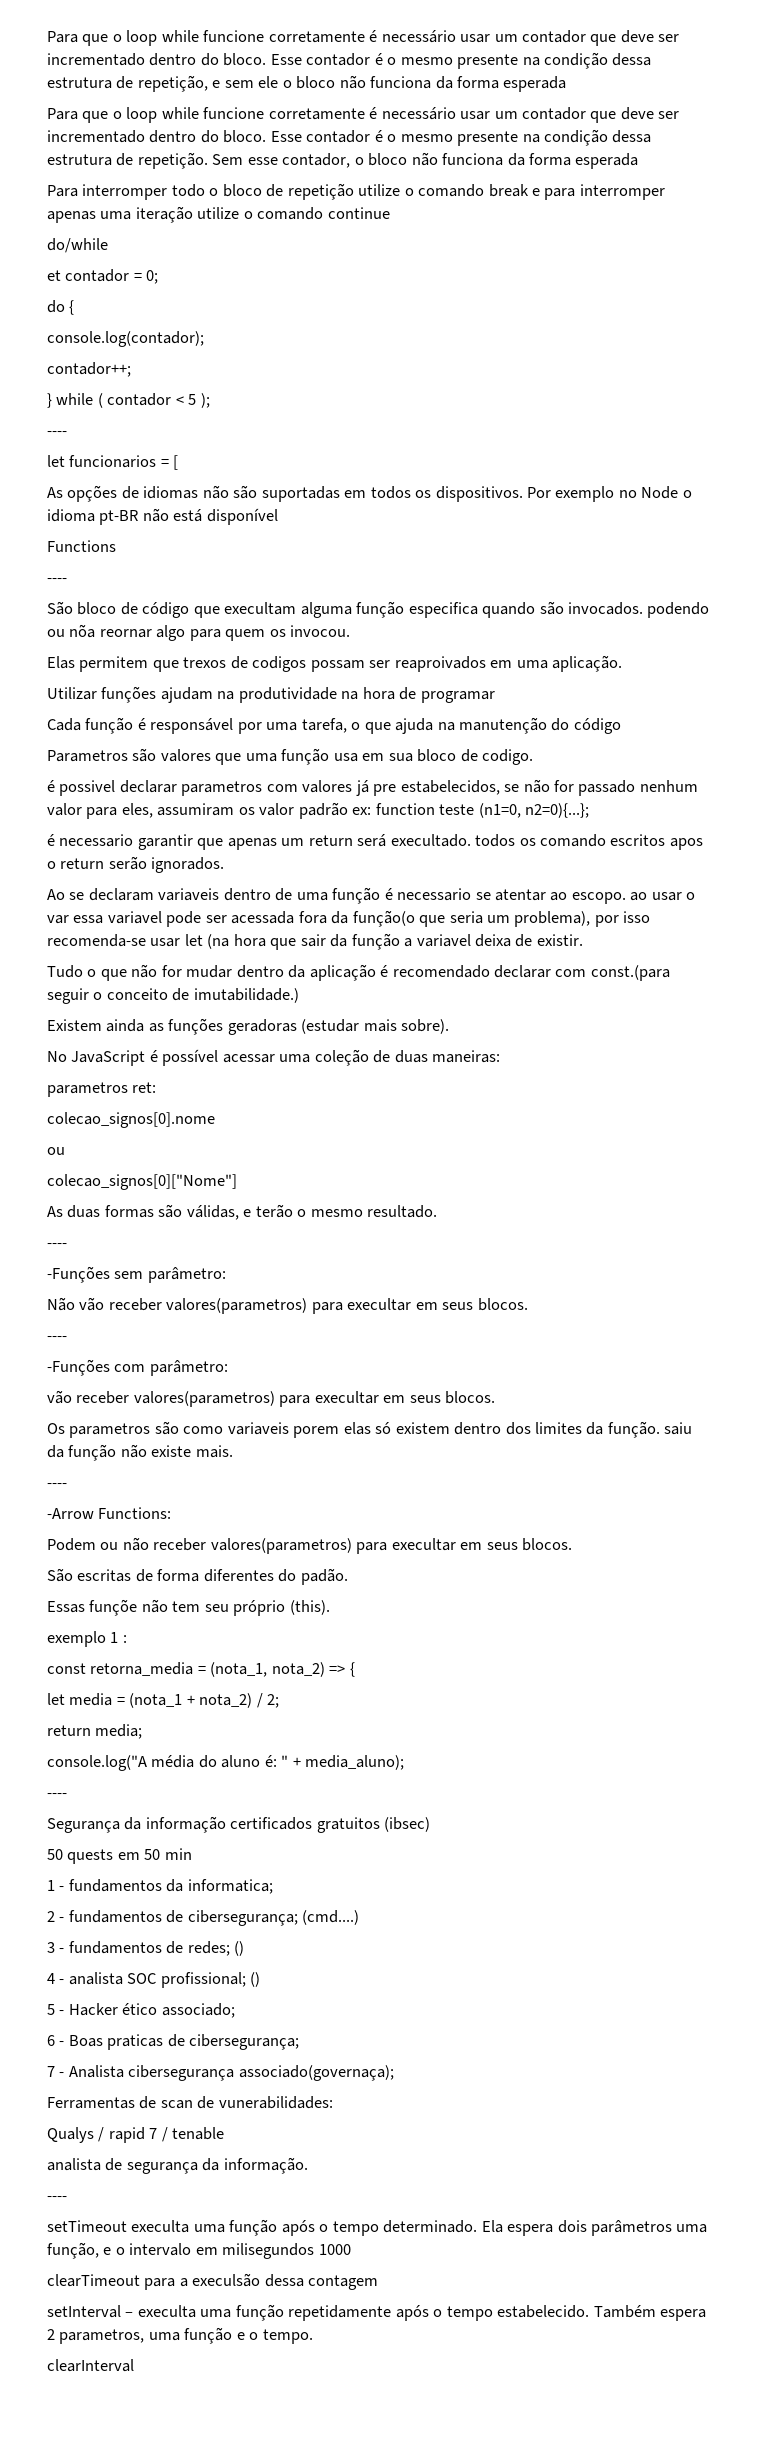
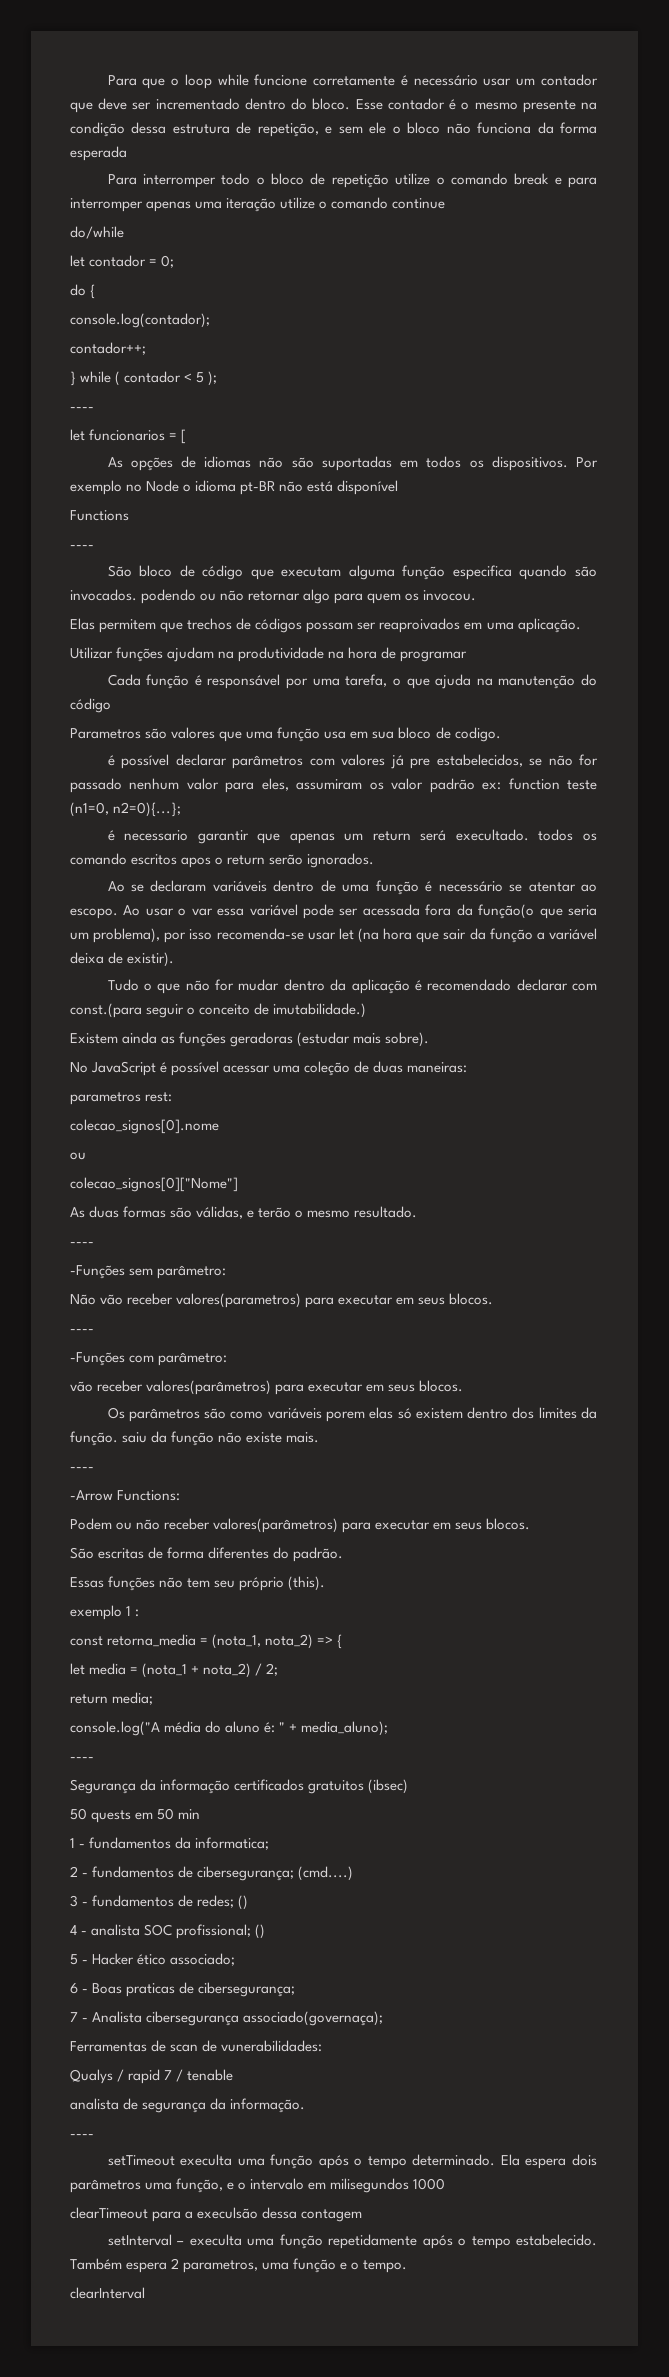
[47,107,680,123] [47,129,652,146] [47,152,639,169] // Para que o loop while funcione corretamente é necessário usar um contador que deve ser incrementado dentro do bloco. Esse contador é o mesmo presente na condição dessa estrutura de repetição. Sem esse contador, o bloco não funciona da forma esperada -> (127, 153) none
[47,270,61,281] et -> [70,255,85,267] let
[224,602,297,615] execultam -> [281,567,342,577] executam
[69,624,152,638] nõa reornar -> [220,590,301,601] não retornar
[183,656,307,672] trexos de codigos -> [187,618,303,633] trechos de códigos
[59,780,263,796] possivel declarar parametros -> [121,754,304,769] possível declarar parâmetros
[158,888,220,901] variaveis -> [212,881,267,892] variáveis
[397,888,472,901] necessario -> [438,881,503,892] necessário
[630,892,648,901] ao -> [123,905,141,916] Ao
[107,911,162,924] variavel -> [249,904,298,916] variável
[416,934,471,947] variavel -> [549,928,598,940] variável
[536,934,583,946] existir. -> [127,952,175,967] existir).
[132,1082,157,1093] ret: -> [145,1092,173,1102] rest:
[347,1298,412,1311] execultar -> [338,1295,394,1305] executar
[133,1391,379,1407] valores(parametros) para execultar -> [146,1380,364,1395] valores(parâmetros) para executar
[69,1423,151,1438] parametros -> [128,1408,200,1422] parâmetros
[227,1422,289,1435] variaveis -> [267,1408,322,1419] variáveis
[210,1538,456,1554] valores(parametros) para execultar -> [213,1518,431,1533] valores(parâmetros) para executar
[300,1568,348,1585] padão. -> [293,1547,344,1562] padrão.
[89,1599,138,1616] funçõe -> [108,1576,156,1591] funções

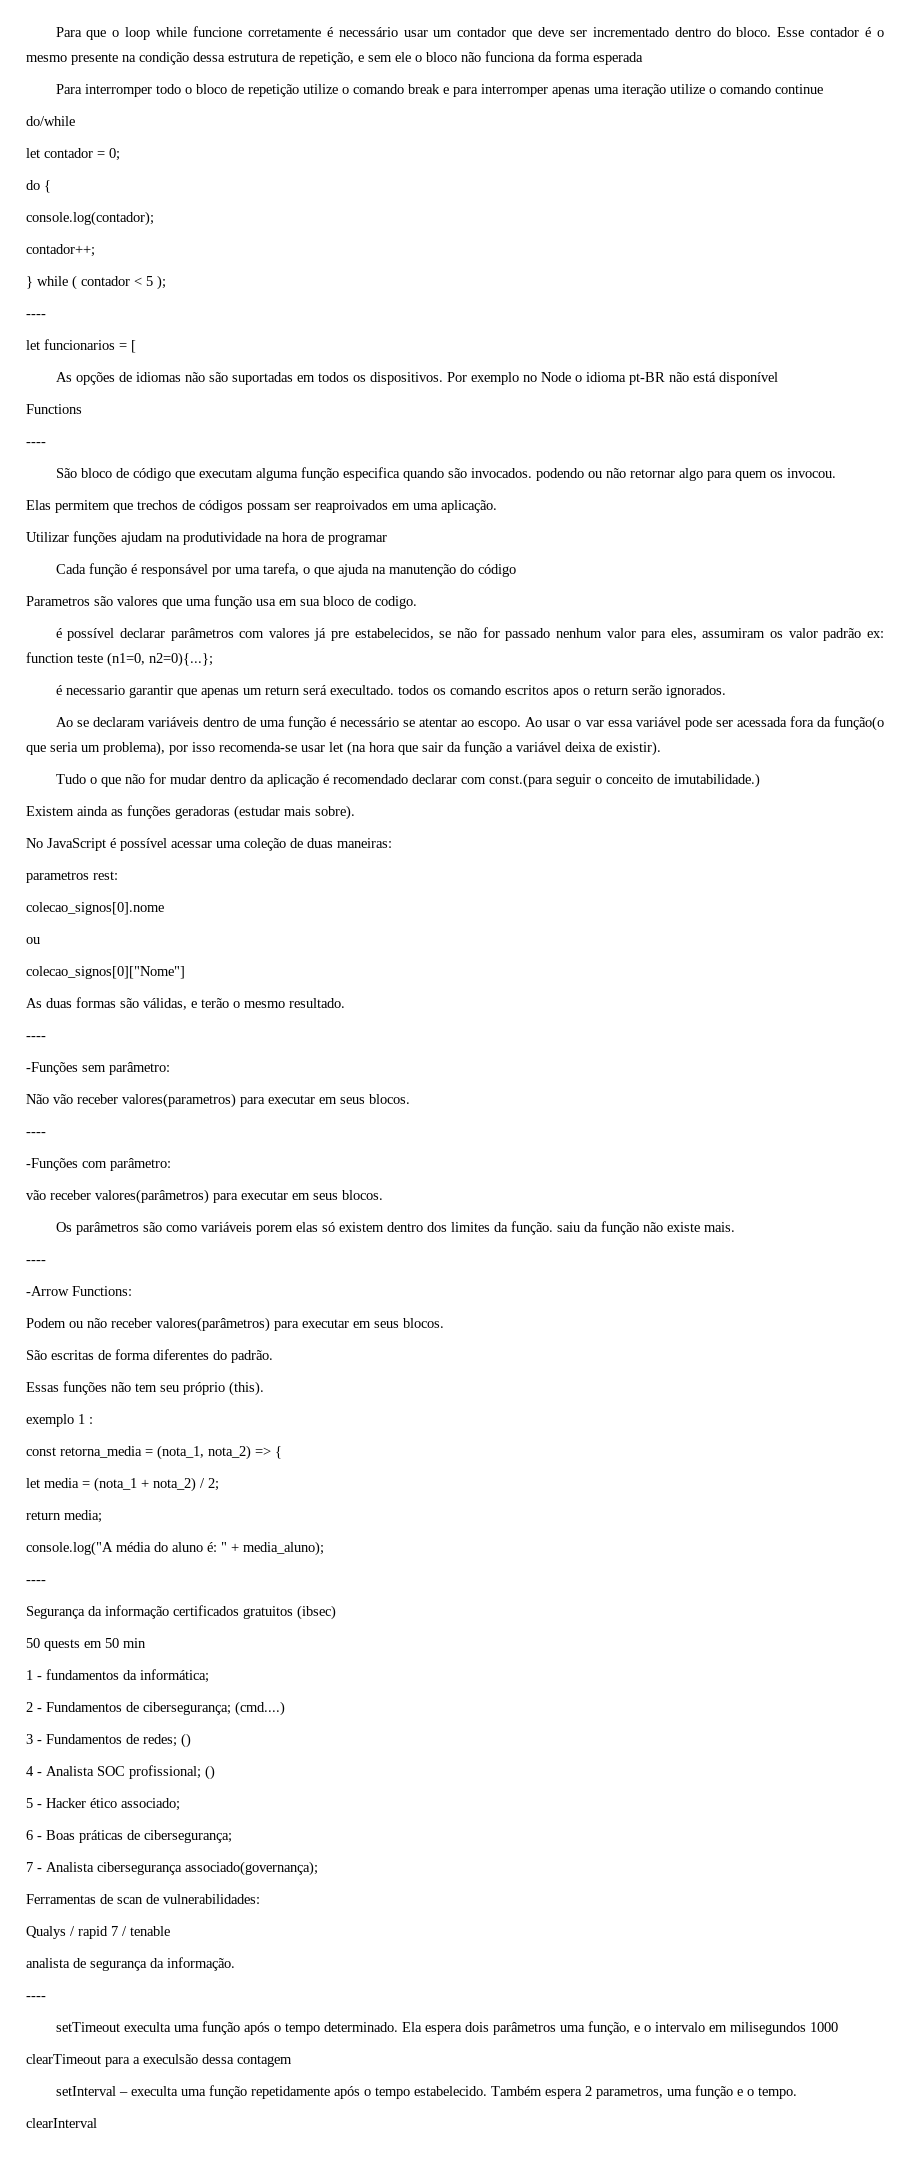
[195,1837,270,1850] informatica; -> [140,1669,209,1683] informática;
[92,1866,175,1878] fundamentos -> [46,1702,122,1712] Fundamentos
[92,1895,175,1907] fundamentos -> [46,1734,122,1744] Fundamentos
[91,1924,141,1936] analista -> [46,1766,94,1776] Analista
[126,1983,176,1997] praticas -> [79,1830,123,1843] práticas
[243,2011,384,2026] associado(governaça); -> [185,1861,318,1876] associado(governança);
[221,2040,323,2052] vunerabilidades: -> [163,1894,260,1904] vulnerabilidades:

